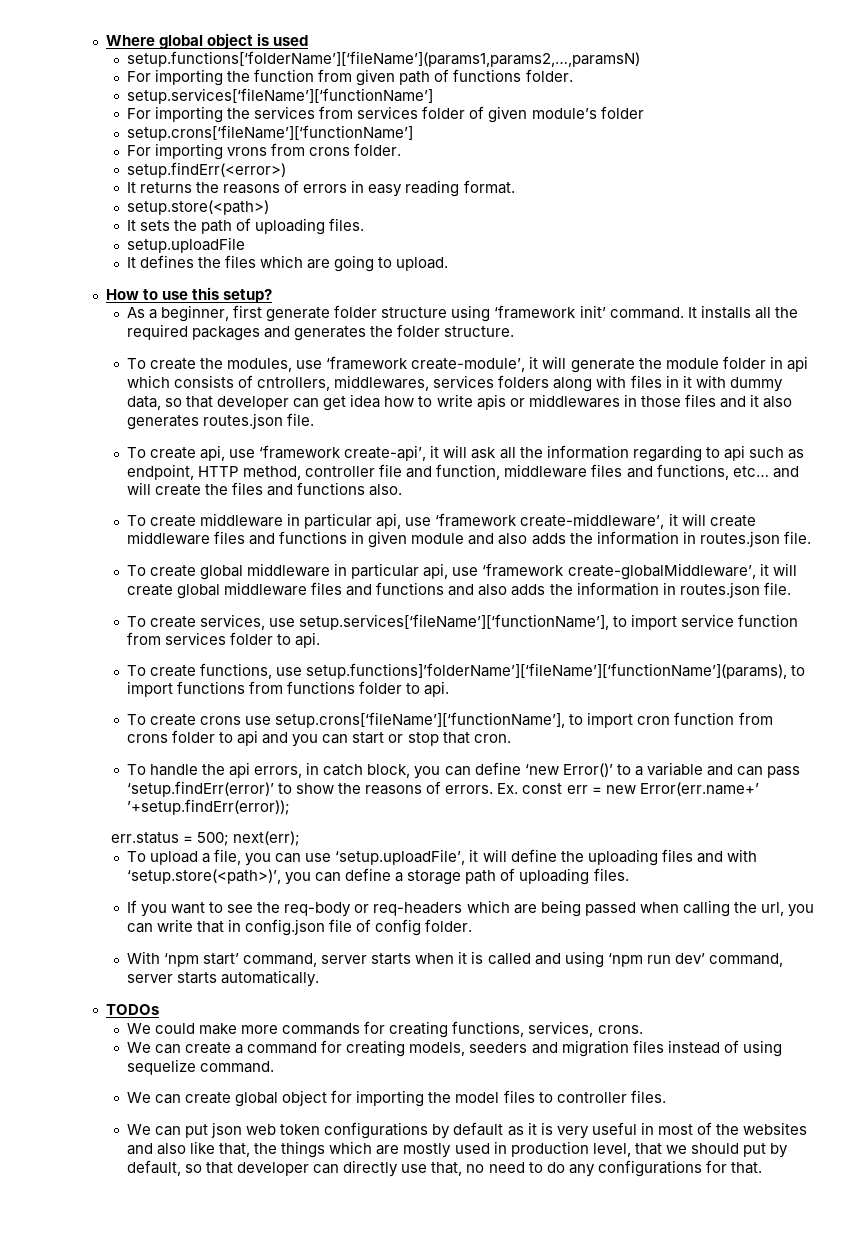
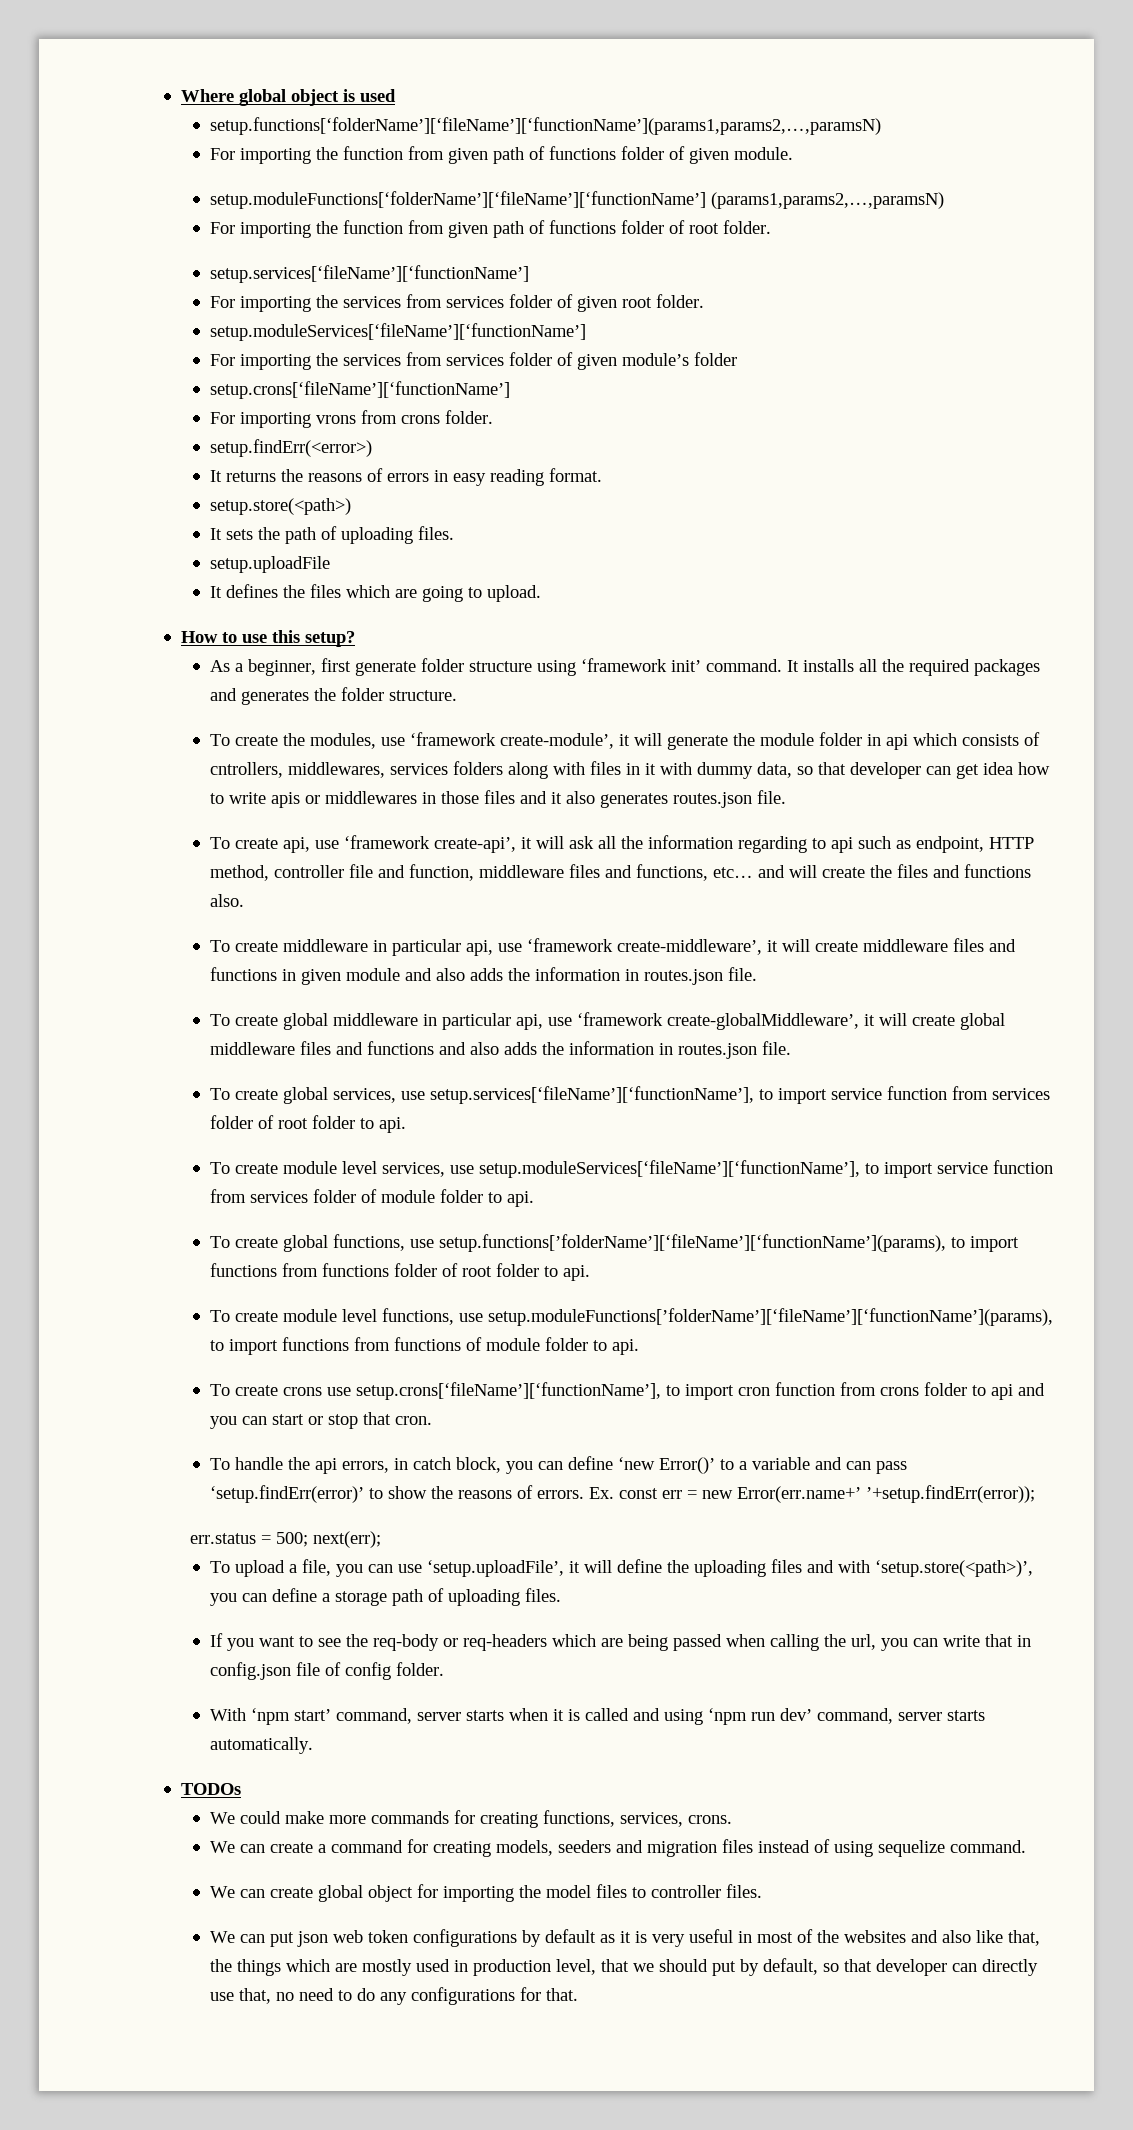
[127,51,641,67] [127,69,573,86] [127,88,434,104] setup.functions[‘folderName’][‘fileName’](params1,params2,…,paramsN) // For importing the function from given path of functions folder. // setup.services[‘fileName’][‘functionName’] -> [209,117,881,135] [209,146,793,164] [209,191,944,209] [209,220,771,238] [209,265,529,283] [209,294,704,312] [209,323,586,341] setup.functions[‘folderName’][‘fileName’][‘functionName’](params1,params2,…,paramsN) // For importing the function from given path of functions folder of given module. // setup.moduleFunctions[‘folderName’][‘fileName’][‘functionName’] (params1,params2,…,paramsN) // For importing the function from given path of functions folder of root folder. // setup.services[‘fileName’][‘functionName’] // For importing the services from services folder of given root folder. // setup.moduleServices[‘fileName’][‘functionName’]
(197, 622) none -> [282,1087,328,1104] global
[277,632,321,648] [127,663,788,679] to api. // To create functions, use setup.functions]’folderName’][‘fileName’][‘functionName’](params), -> [257,1115,406,1133] [209,1160,1053,1178] [209,1189,534,1207] [209,1234,946,1252] of root folder to api. // To create module level services, use setup.moduleServices[‘fileName’][‘functionName’], to import service function from services folder of module folder to api. // To create global functions, use setup.functions[’folderName’][‘fileName’][‘functionName’](params),
(403, 687) none -> [441,1263,590,1281] [209,1308,1053,1326] [209,1337,588,1355] of root folder to api. // To create module level functions, use setup.moduleFunctions[’folderName’][‘fileName’][‘functionName’](params), to import functions from functions of module folder

